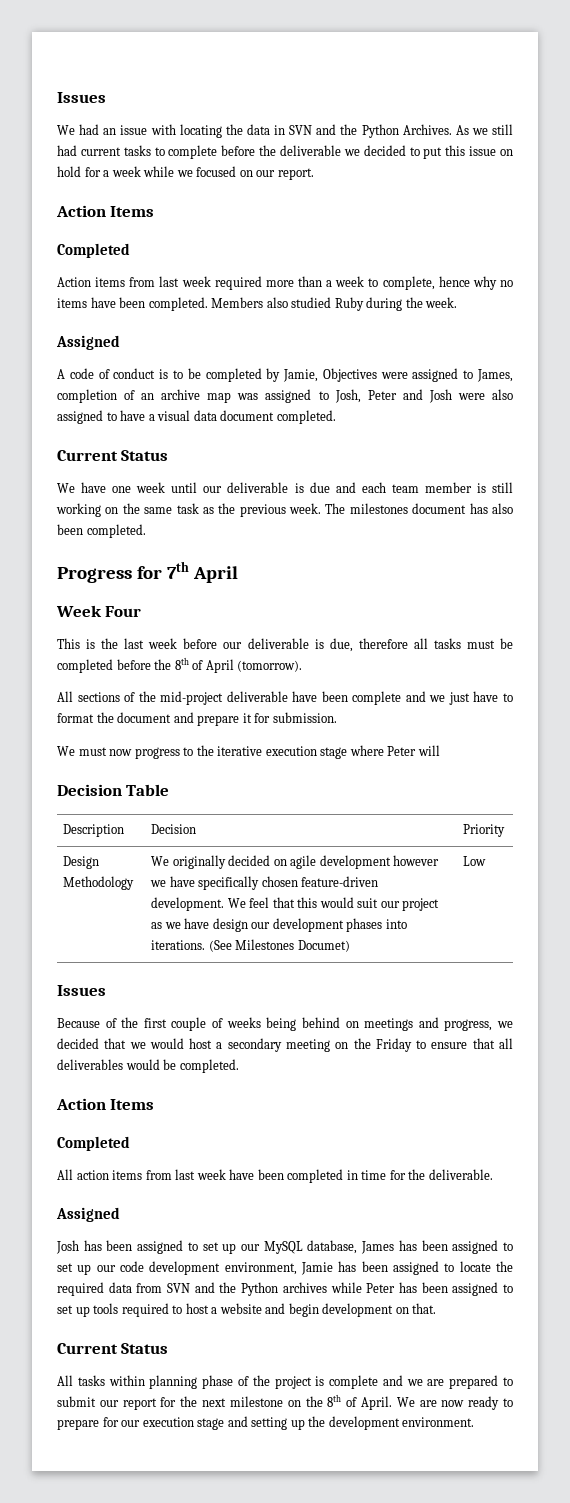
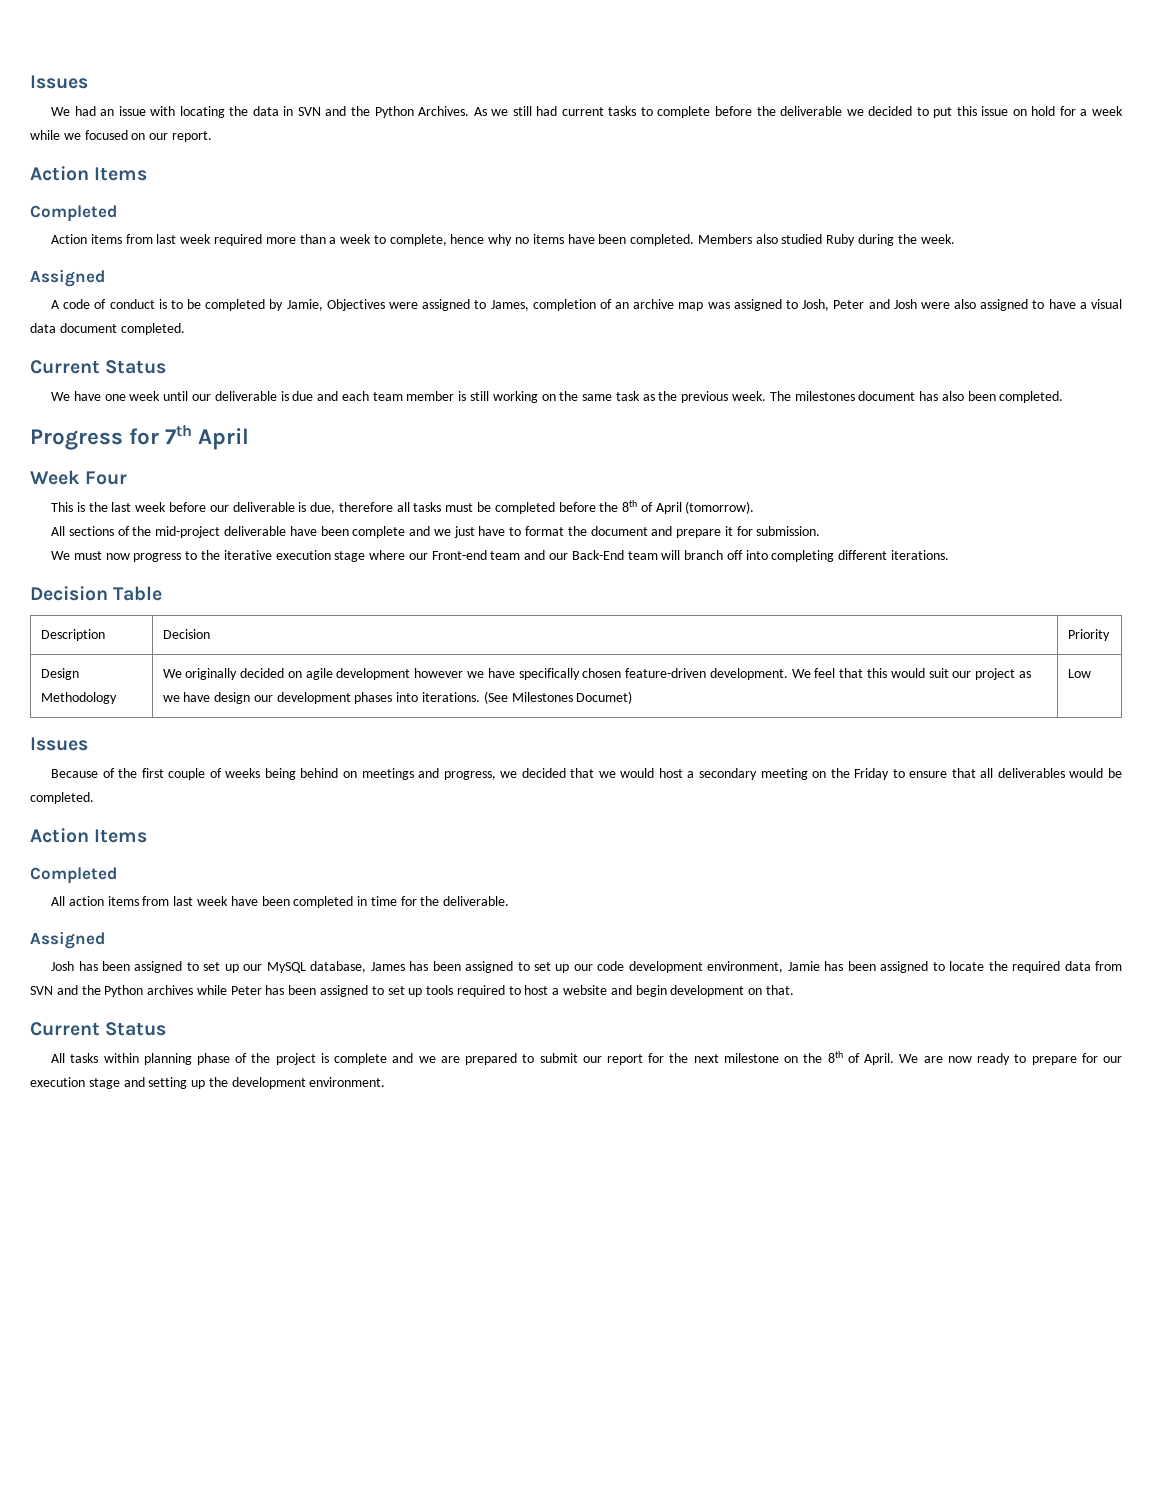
[387,745,440,756] Peter will -> [408,550,949,562] our Front-end team and our Back-End team will branch off into completing different iterations.

